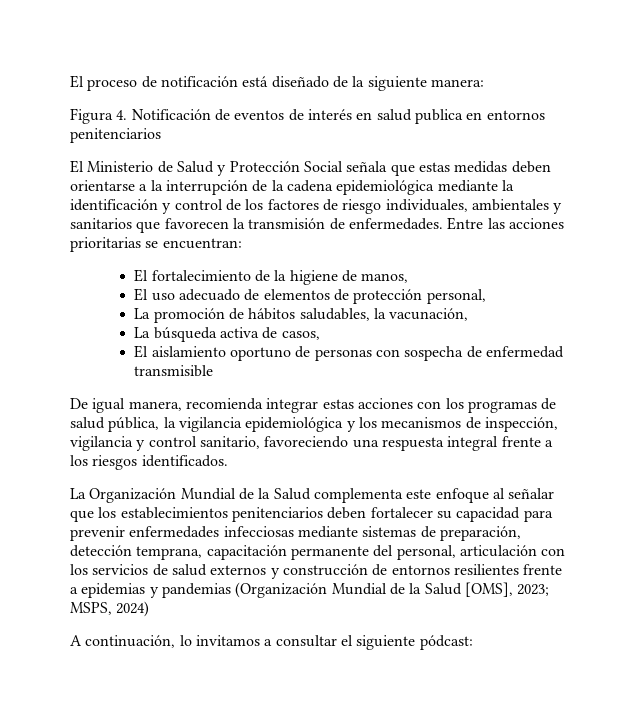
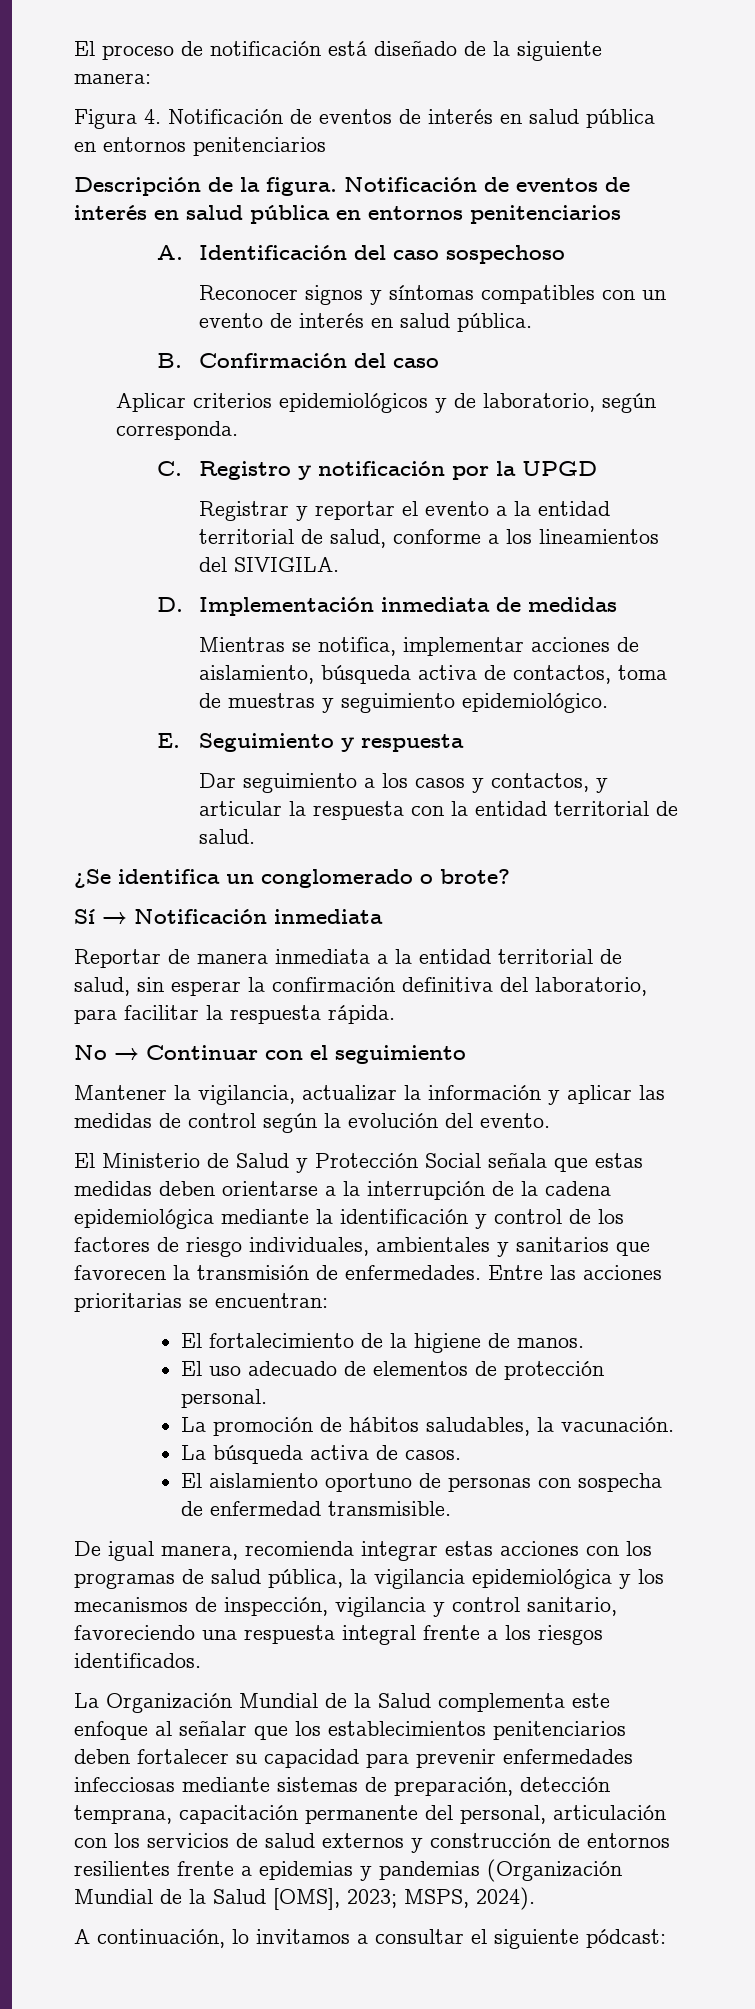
[414,109,545,124] [70,128,161,143] publica en entornos penitenciarios -> [586,109,655,128] [74,137,326,156] [74,177,630,196] [74,205,621,224] [157,245,566,264] [199,285,667,305] [199,313,533,332] [157,353,440,368] [115,393,656,413] [115,421,238,440] [157,461,598,480] [199,501,611,521] [199,529,660,548] [199,557,340,572] [157,597,618,616] [199,637,640,656] [199,665,668,684] [199,693,609,713] [157,733,465,752] [199,773,609,793] [199,801,679,820] [199,829,256,844] [74,869,510,888] [74,909,383,924] [74,949,622,968] [74,977,647,996] [74,1005,395,1024] [74,1045,466,1064] [74,1085,665,1105] [74,1113,550,1133] pública en entornos penitenciarios // Descripción de la figura. Notificación de eventos de interés en salud pública en entornos penitenciarios // A. Identificación del caso sospechoso // Reconocer signos y síntomas compatibles con un evento de interés en salud pública. // B. Confirmación del caso // Aplicar criterios epidemiológicos y de laboratorio, según corresponda. // C. Registro y notificación por la UPGD // Registrar y reportar el evento a la entidad territorial de salud, conforme a los lineamientos del SIVIGILA. // D. Implementación inmediata de medidas // Mientras se notifica, implementar acciones de aislamiento, búsqueda activa de contactos, toma de muestras y seguimiento epidemiológico. // E. Seguimiento y respuesta // Dar seguimiento a los casos y contactos, y articular la respuesta con la entidad territorial de salud. // ¿Se identifica un conglomerado o brote? // Sí → Notificación inmediata // Reportar de manera inmediata a la entidad territorial de salud, sin esperar la confirmación definitiva del laboratorio, para facilitar la respuesta rápida. // No → Continuar con el seguimiento // Mantener la vigilancia, actualizar la información y aplicar las medidas de control según la evolución del evento.
[361,273,409,283] manos, -> [517,1338,585,1348] manos.
[426,289,486,304] personal, -> [181,1389,268,1408] personal.
[389,308,469,321] vacunación, -> [561,1417,675,1432] vacunación.
[281,331,320,340] casos, -> [405,1450,462,1460] casos.
[134,365,214,377] transmisible -> [328,1501,452,1516] transmisible.
[116,601,150,617] 2024) -> [476,1887,535,1910] 2024).

